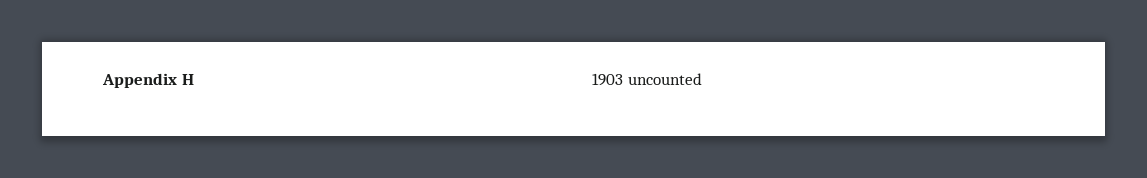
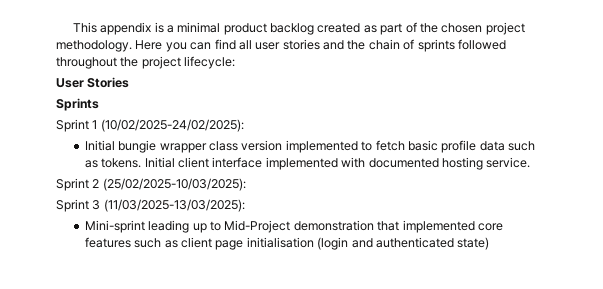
[102,73,194,88] [592,73,702,86] Appendix H // 1903 uncounted -> [72,22,525,35] [56,39,506,52] [56,56,236,69] [56,77,130,88] [56,98,99,111] [56,119,244,132] [84,140,536,153] [84,157,531,170] [56,178,246,191] [56,199,245,212] [84,220,503,233] [84,237,490,250] This appendix is a minimal product backlog created as part of the chosen project methodology. Here you can find all user stories and the chain of sprints followed throughout the project lifecycle: // User Stories // Sprints // Sprint 1 (10/02/2025-24/02/2025): // Initial bungie wrapper class version implemented to fetch basic profile data such as tokens. Initial client interface implemented with documented hosting service. // Sprint 2 (25/02/2025-10/03/2025): // Sprint 3 (11/03/2025-13/03/2025): // Mini-sprint leading up to Mid-Project demonstration that implemented core features such as client page initialisation (login and authenticated state)

